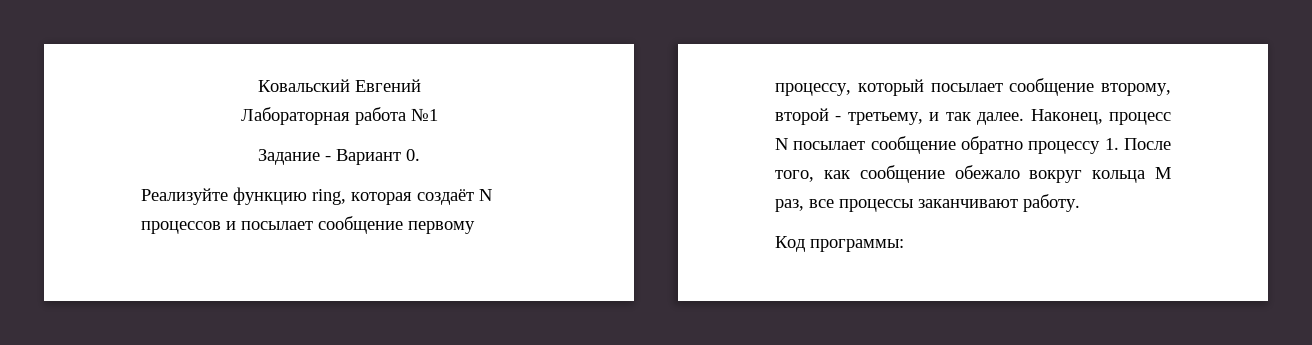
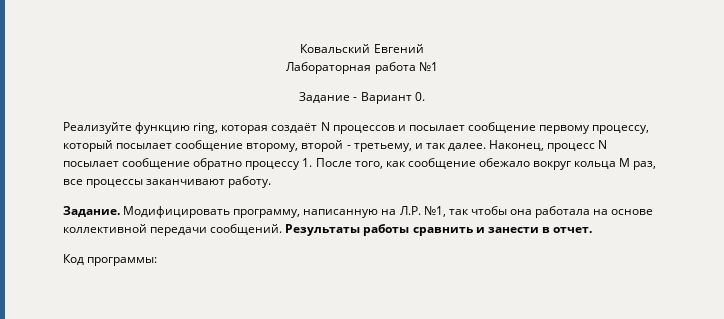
(1080, 203) none -> [63,206,654,218] [63,224,592,236] // Задание. Модифицировать программу, написанную на Л.Р. №1, так чтобы она работала на основе коллективной передачи сообщений. Результаты работы сравнить и занести в отчет.

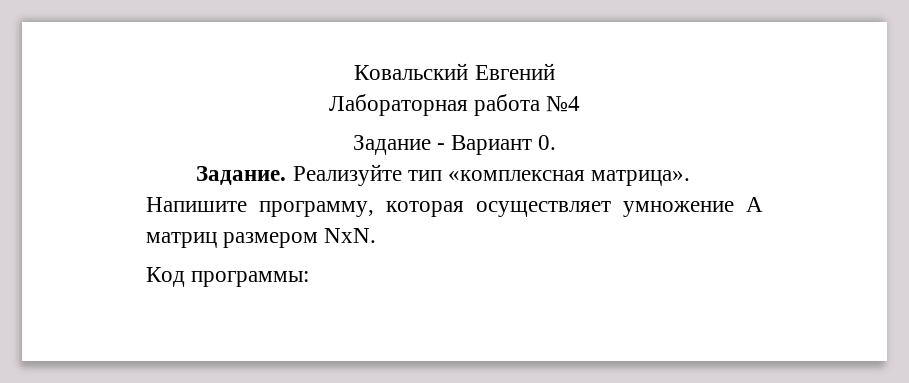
[418,62,438,71] №1 -> [546,96,581,112] №4
[63,122,650,134] [63,140,608,152] [63,158,657,170] [63,176,272,188] [63,206,654,218] [63,224,592,236] Реализуйте функцию ring, которая создаёт N процессов и посылает сообщение первому процессу, который посылает сообщение второму, второй - третьему, и так далее. Наконец, процесс N посылает сообщение обратно процессу 1. После того, как сообщение обежало вокруг кольца M раз, все процессы заканчивают работу. // Задание. Модифицировать программу, написанную на Л.Р. №1, так чтобы она работала на основе коллективной передачи сообщений. Результаты работы сравнить и занести в отчет. -> [196,164,691,186] [146,197,763,217] [146,228,377,248] Задание. Реализуйте тип «комплексная матрица». Напишите программу, которая осуществляет умножение A матриц размером NxN.

